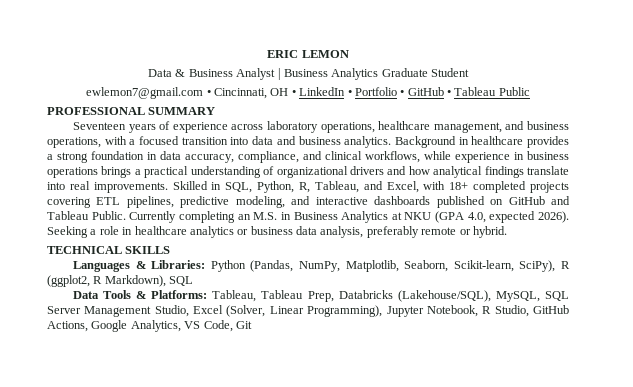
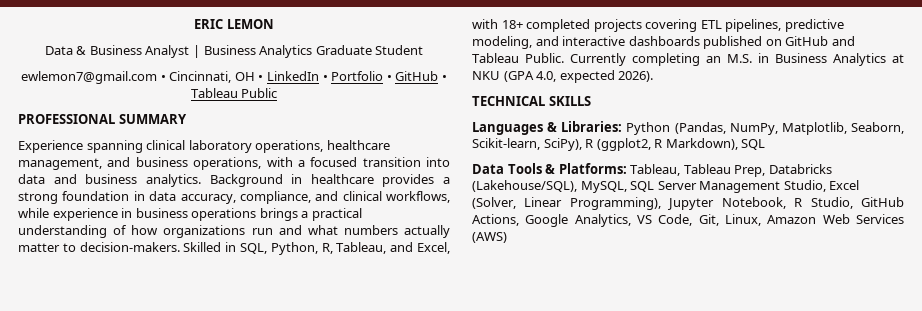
[72,121,264,133] Seventeen years of experience across -> [18,140,186,153] Experience spanning clinical
[276,166,570,178] [47,181,168,193] organizational drivers and how analytical findings translate into real improvements. -> [131,225,450,238] [18,242,180,252] how organizations run and what numbers actually matter to decision-makers.
[47,226,507,238] Seeking a role in healthcare analytics or business data analysis, preferably remote or hybrid. -> (654, 76) none
[235,321,252,329] Git -> [698,214,904,226] [472,232,507,243] Git, Linux, Amazon Web Services (AWS)

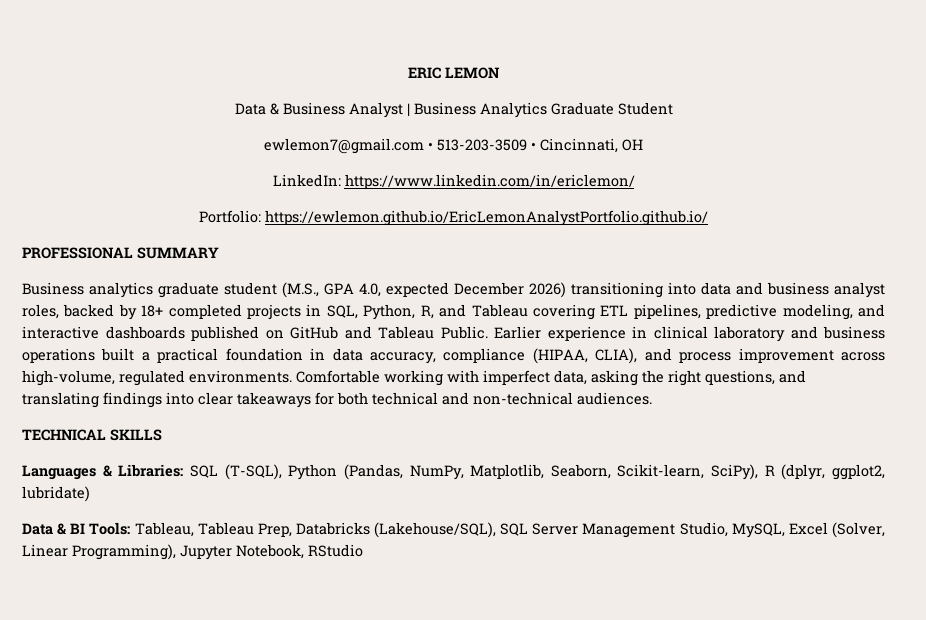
(166, 78) none -> [437,139,536,151] 513-203-3509 •
[258,71,447,81] [190,88,278,98] [18,114,187,124] [18,140,390,153] [18,157,450,170] [18,174,450,187] [18,191,450,204] [18,208,362,221] [18,225,450,238] [18,242,451,255] [472,19,642,32] • LinkedIn • Portfolio • GitHub • Tableau Public // PROFESSIONAL SUMMARY // Experience spanning clinical laboratory operations, healthcare management, and business operations, with a focused transition into data and business analytics. Background in healthcare provides a strong foundation in data accuracy, compliance, and clinical workflows, while experience in business operations brings a practical understanding of how organizations run and what numbers actually matter to decision-makers. Skilled in SQL, Python, R, Tableau, and Excel, with 18+ completed projects -> [272,174,635,189] [199,210,708,226] [22,247,219,259] [22,282,885,298] [22,304,528,320] // LinkedIn: https://www.linkedin.com/in/ericlemon/ // Portfolio: https://ewlemon.github.io/EricLemonAnalystPortfolio.github.io/ // PROFESSIONAL SUMMARY // Business analytics graduate student (M.S., GPA 4.0, expected December 2026) transitioning into data and business analyst roles, backed by 18+ completed projects in SQL, Python, R, and Tableau
[570,53,904,66] [472,70,654,83] Currently completing an M.S. in Business Analytics at NKU (GPA 4.0, expected 2026). -> [494,326,885,342] [22,348,886,364] [22,370,806,386] [22,392,652,408] Earlier experience in clinical laboratory and business operations built a practical foundation in data accuracy, compliance (HIPAA, CLIA), and process improvement across high-volume, regulated environments. Comfortable working with imperfect data, asking the right questions, and translating findings into clear takeaways for both technical and non-technical audiences.
(623, 126) none -> [189,464,282,480] SQL (T-SQL),
[596,138,766,151] [472,163,627,174] (ggplot2, R Markdown), SQL // Data Tools & Platforms: -> [781,464,885,480] [22,486,90,502] [22,522,131,535] (dplyr, ggplot2, lubridate) // Data & BI Tools:
[580,181,627,193] MySQL, -> (497, 530) none
(826, 186) none -> [731,523,785,538] MySQL,
[794,197,904,209] [472,214,904,227] [472,232,507,243] R Studio, GitHub Actions, Google Analytics, VS Code, Git, Linux, Amazon Web Services (AWS) -> [308,544,363,557] RStudio

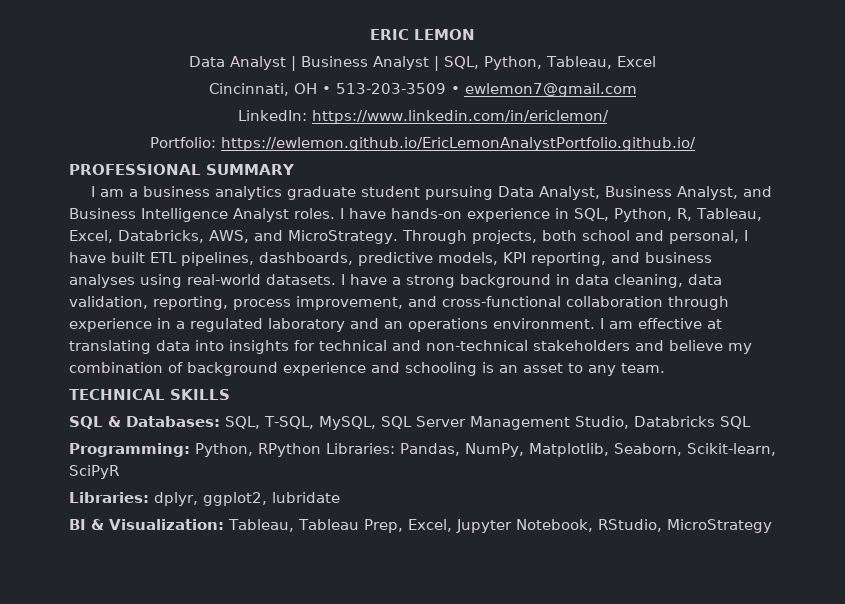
[269,103,279,115] & -> [230,56,297,71] Analyst |
[413,102,673,118] [264,138,424,154] Business Analytics Graduate Student // ewlemon7@gmail.com -> [444,56,656,70] [208,83,317,96] SQL, Python, Tableau, Excel // Cincinnati, OH
[540,138,643,153] Cincinnati, OH -> [464,83,637,97] ewlemon7@gmail.com
[22,282,885,298] [22,304,885,320] [22,326,885,342] [22,348,886,364] [22,370,806,386] [22,392,652,408] [22,429,162,441] [22,464,885,480] [22,486,90,502] [22,522,885,538] [22,544,363,560] Business analytics graduate student (M.S., GPA 4.0, expected December 2026) transitioning into data and business analyst roles, backed by 18+ completed projects in SQL, Python, R, and Tableau covering ETL pipelines, predictive modeling, and interactive dashboards published on GitHub and Tableau Public. Earlier experience in clinical laboratory and business operations built a practical foundation in data accuracy, compliance (HIPAA, CLIA), and process improvement across high-volume, regulated environments. Comfortable working with imperfect data, asking the right questions, and translating findings into clear takeaways for both technical and non-technical audiences. // TECHNICAL SKILLS // Languages & Libraries: SQL (T-SQL), Python (Pandas, NumPy, Matplotlib, Seaborn, Scikit-learn, SciPy), R (dplyr, ggplot2, lubridate) // Data & BI Tools: Tableau, Tableau Prep, Databricks (Lakehouse/SQL), SQL Server Management Studio, MySQL, Excel (Solver, Linear Programming), Jupyter Notebook, RStudio -> [91,186,773,200] [69,208,762,222] [69,230,748,244] [69,252,712,266] [69,274,722,288] [69,296,729,310] [69,318,722,332] [69,340,752,354] [69,362,665,376] [69,389,230,400] [69,416,751,430] [69,443,776,457] [69,465,119,479] [69,492,340,506] [69,519,772,533] I am a business analytics graduate student pursuing Data Analyst, Business Analyst, and Business Intelligence Analyst roles. I have hands-on experience in SQL, Python, R, Tableau, Excel, Databricks, AWS, and MicroStrategy. Through projects, both school and personal, I have built ETL pipelines, dashboards, predictive models, KPI reporting, and business analyses using real-world datasets. I have a strong background in data cleaning, data validation, reporting, process improvement, and cross-functional collaboration through experience in a regulated laboratory and an operations environment. I am effective at translating data into insights for technical and non-technical stakeholders and believe my combination of background experience and schooling is an asset to any team. // TECHNICAL SKILLS // SQL & Databases: SQL, T-SQL, MySQL, SQL Server Management Studio, Databricks SQL // Programming: Python, RPython Libraries: Pandas, NumPy, Matplotlib, Seaborn, Scikit-learn, SciPyR // Libraries: dplyr, ggplot2, lubridate // BI & Visualization: Tableau, Tableau Prep, Excel, Jupyter Notebook, RStudio, MicroStrategy

